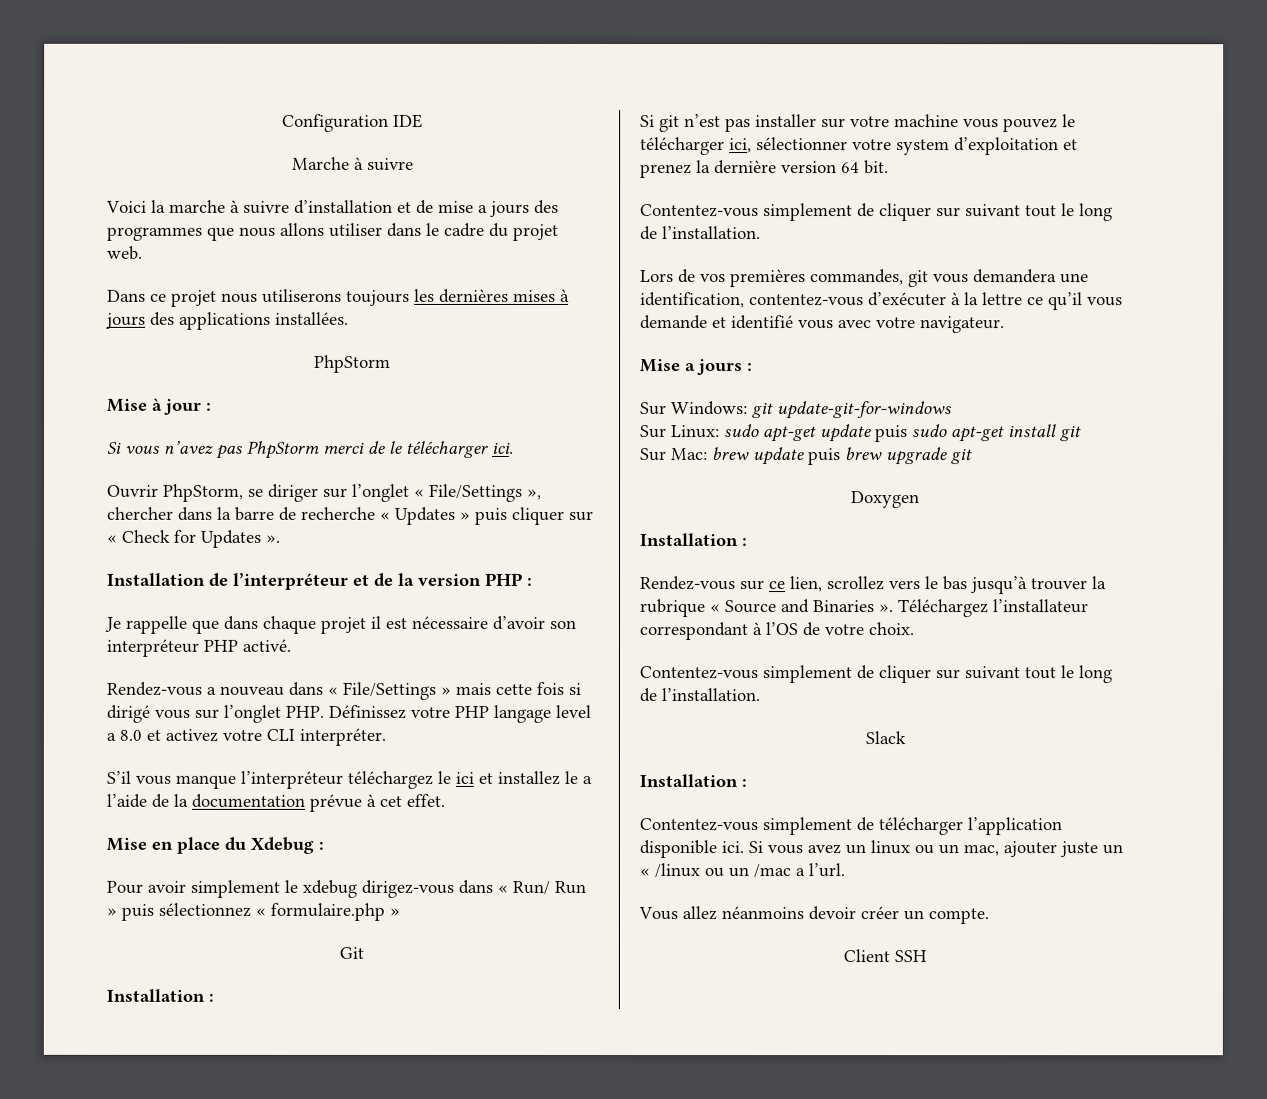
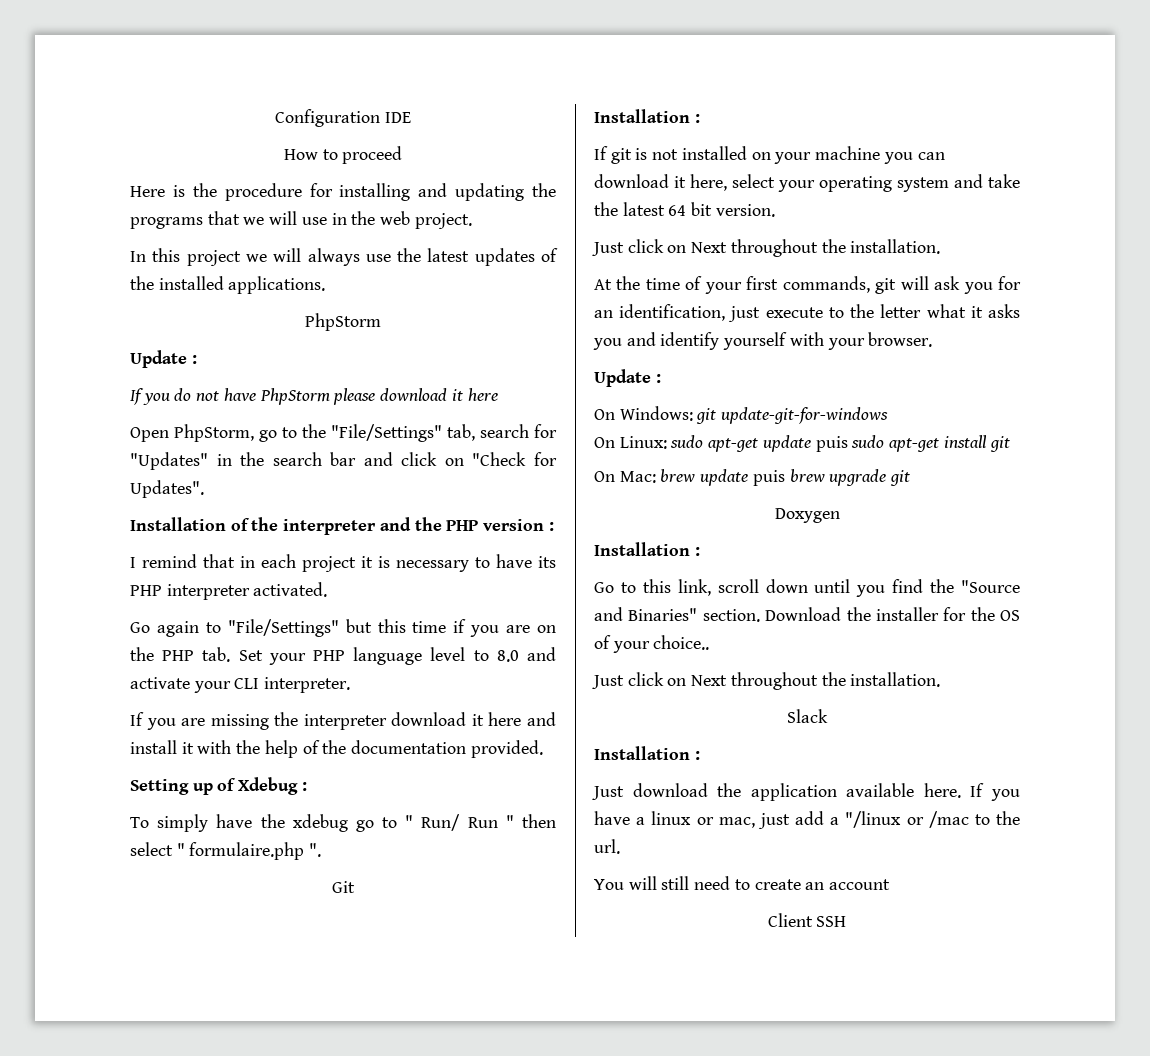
[291,156,414,171] [106,199,559,217] [107,222,559,241] [107,245,143,260] [107,288,570,307] [106,311,349,330] [314,354,391,373] [107,397,212,415] [107,440,514,459] [107,483,542,502] [107,506,594,525] [107,529,281,548] [106,572,532,590] [104,615,576,634] [106,638,291,657] [106,681,581,700] [106,704,591,723] [106,727,386,746] [106,770,592,789] [106,793,445,812] [106,836,324,854] [106,879,586,898] [106,902,400,921] [339,946,364,959] [106,988,214,1002] [640,114,1076,133] [640,137,1078,156] [640,160,889,179] [640,203,1113,222] [640,226,761,241] [640,269,1089,288] [640,292,1123,311] [640,315,1005,334] [640,359,753,376] [640,402,667,416] Marche à suivre // Voici la marche à suivre d’installation et de mise a jours des programmes que nous allons utiliser dans le cadre du projet web. // Dans ce projet nous utiliserons toujours les dernières mises à jours des applications installées. // PhpStorm // Mise à jour : // Si vous n’avez pas PhpStorm merci de le télécharger ici. // Ouvrir PhpStorm, se diriger sur l’onglet « File/Settings », chercher dans la barre de recherche « Updates » puis cliquer sur « Check for Updates ». // Installation de l’interpréteur et de la version PHP : // Je rappelle que dans chaque projet il est nécessaire d’avoir son interpréteur PHP activé. // Rendez-vous a nouveau dans « File/Settings » mais cette fois si dirigé vous sur l’onglet PHP. Définissez votre PHP langage level a 8.0 et activez votre CLI interpréter. // S’il vous manque l’interpréteur téléchargez le ici et installez le a l’aide de la documentation prévue à cet effet. // Mise en place du Xdebug : // Pour avoir simplement le xdebug dirigez-vous dans « Run/ Run » puis sélectionnez « formulaire.php » // Git // Installation : // Si git n’est pas installer sur votre machine vous pouvez le télécharger ici, sélectionner votre system d’exploitation et prenez la dernière version 64 bit. // Contentez-vous simplement de cliquer sur suivant tout le long de l’installation. // Lors de vos premières commandes, git vous demandera une identification, contentez-vous d’exécuter à la lettre ce qu’il vous demande et identifié vous avec votre navigateur. // Mise a jours : // Sur -> [283,146,403,164] [130,183,556,201] [130,211,472,229] [130,248,558,266] [130,276,326,294] [305,313,381,331] [130,350,197,368] [130,388,498,405] [130,424,557,442] [130,452,557,470] [130,480,204,498] [130,517,554,535] [130,554,556,572] [130,582,328,600] [130,619,556,637] [130,647,556,665] [130,677,351,693] [130,712,556,730] [130,740,543,758] [130,777,307,795] [130,814,556,832] [130,842,322,860] [332,881,355,893] [594,109,700,123] [594,146,945,164] [594,174,1020,192] [594,202,775,217] [592,239,941,257] [594,276,1021,294] [594,304,1020,322] [593,332,933,350] [594,369,661,387] [594,409,615,420] How to proceed // Here is the procedure for installing and updating the programs that we will use in the web project. // In this project we will always use the latest updates of the installed applications. // PhpStorm // Update : // If you do not have PhpStorm please download it here // Open PhpStorm, go to the "File/Settings" tab, search for "Updates" in the search bar and click on "Check for Updates". // Installation of the interpreter and the PHP version : // I remind that in each project it is necessary to have its PHP interpreter activated. // Go again to "File/Settings" but this time if you are on the PHP tab. Set your PHP language level to 8.0 and activate your CLI interpreter. // If you are missing the interpreter download it here and install it with the help of the documentation provided. // Setting up of Xdebug : // To simply have the xdebug go to " Run/ Run " then select " formulaire.php ". // Git // Installation : // If git is not installed on your machine you can download it here, select your operating system and take the latest 64 bit version. // Just click on Next throughout the installation. // At the time of your first commands, git will ask you for an identification, just execute to the letter what it asks you and identify yourself with your browser. // Update : // On
[640,425,667,439] Sur -> [594,437,615,448] On
[640,448,667,462] Sur -> [594,471,615,482] On
[639,576,1106,595] [639,599,1088,618] [639,622,914,641] [639,665,1112,684] [639,688,760,703] [864,731,906,745] [639,774,747,788] [639,817,1062,836] [639,840,1123,859] [639,863,845,879] [638,906,989,925] Rendez-vous sur ce lien, scrollez vers le bas jusqu’à trouver la rubrique « Source and Binaries ». Téléchargez l’installateur correspondant à l’OS de votre choix. // Contentez-vous simplement de cliquer sur suivant tout le long de l’installation. // Slack // Installation : // Contentez-vous simplement de télécharger l’application disponible ici. Si vous avez un linux ou un mac, ajouter juste un « /linux ou un /mac a l’url. // Vous allez néanmoins devoir créer un compte. -> [594,579,1020,597] [594,607,1020,622] [594,635,710,653] [592,672,941,690] [787,709,828,723] [594,746,700,760] [592,783,1020,801] [594,811,1020,829] [594,839,620,854] [594,876,891,890] Go to this link, scroll down until you find the "Source and Binaries" section. Download the installer for the OS of your choice.. // Just click on Next throughout the installation. // Slack // Installation : // Just download the application available here. If you have a linux or mac, just add a "/linux or /mac to the url. // You will still need to create an account

